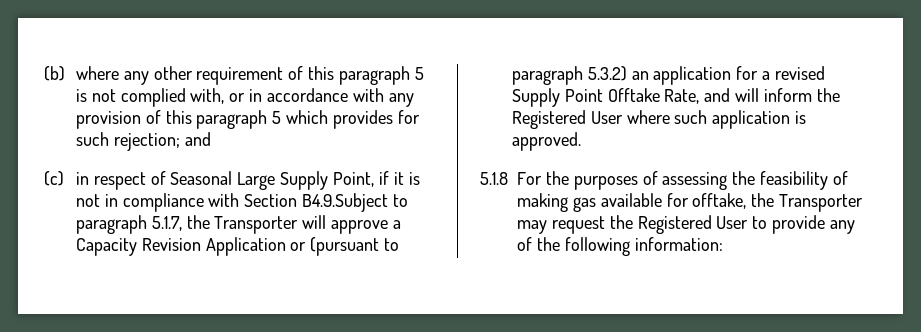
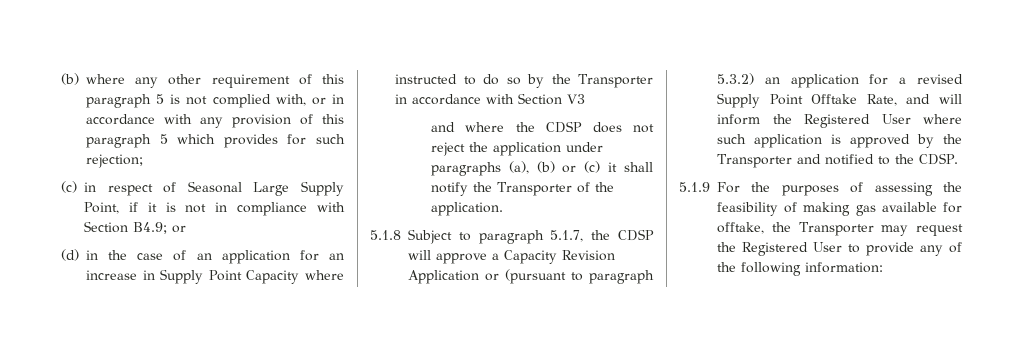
[184,132,211,146] and -> (143, 161) none
[302,193,389,212] B4.9.Subject -> [133,222,186,234] [61,249,344,264] [86,269,344,284] [395,74,654,88] [395,93,585,105] [430,121,654,133] [430,142,603,156] [430,161,653,176] [430,182,614,196] [430,202,503,216] [370,229,452,244] B4.9; or // (d) in the case of an application for an increase in Supply Point Capacity where instructed to do so by the Transporter in accordance with Section V3 // and where the CDSP does not reject the application under paragraphs (a), (b) or (c) it shall notify the Transporter of the application. // 5.1.8 Subject
[214,216,299,234] Transporter -> [618,229,654,241] CDSP
[511,132,581,151] [480,172,508,185] approved. // 5.1.8 -> [850,134,962,148] [717,153,958,168] [679,182,710,192] approved by the Transporter and notified to the CDSP. // 5.1.9

